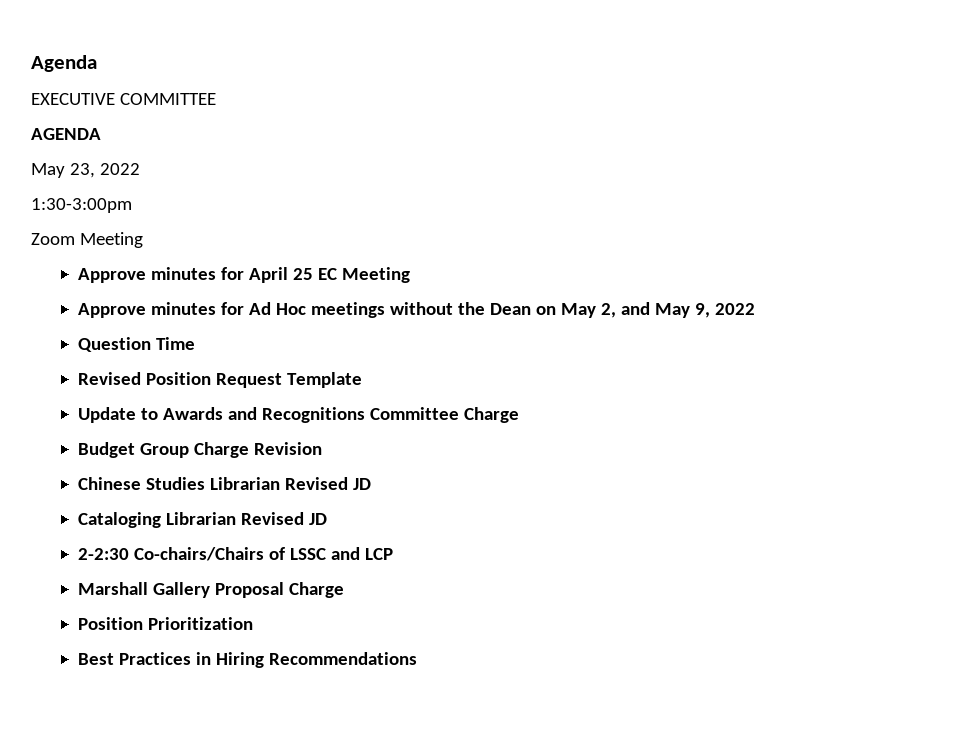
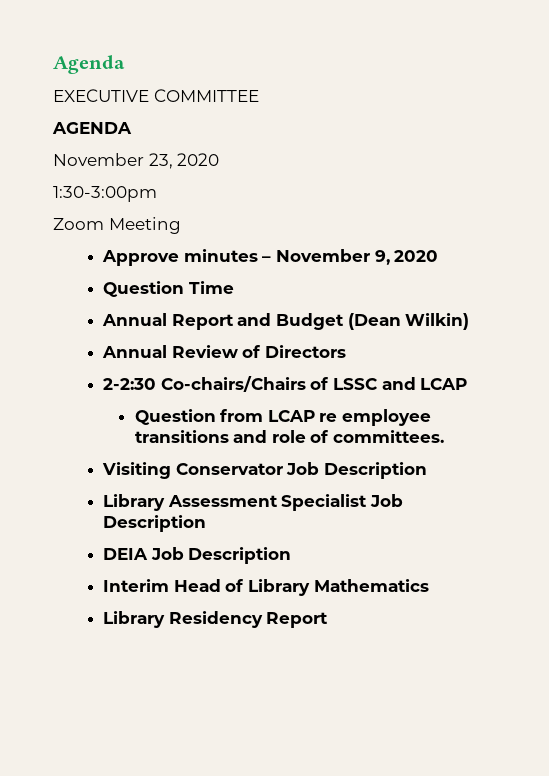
[31,163,140,178] May 23, 2022 -> [53,153,220,169] November 23, 2020
[220,267,410,283] [77,302,755,318] [77,337,195,352] [77,372,362,388] [77,407,519,423] [77,442,322,458] [77,477,371,490] [77,512,327,528] for April 25 EC Meeting // Approve minutes for Ad Hoc meetings without the Dean on May 2, and May 9, 2022 // Question Time // Revised Position Request Template // Update to Awards and Recognitions Committee Charge // Budget Group Charge Revision // Chinese Studies Librarian Revised JD // Cataloging Librarian Revised JD -> [262,249,439,265] [103,281,234,297] [102,313,470,330] [102,345,346,358] – November 9, 2020 // Question Time // Annual Report and Budget (Dean Wilkin) // Annual Review of Directors
[364,548,393,560] [77,582,344,598] [77,617,253,630] [77,652,417,668] LCP // Marshall Gallery Proposal Charge // Position Prioritization // Best Practices in Hiring Recommendations -> [420,378,468,390] [134,409,432,426] [134,430,445,443] [102,462,427,479] [103,494,403,511] [103,515,207,532] [103,547,292,564] [103,579,429,596] [103,611,329,628] LCAP // Question from LCAP re employee transitions and role of committees. // Visiting Conservator Job Description // Library Assessment Specialist Job Description // DEIA Job Description // Interim Head of Library Mathematics // Library Residency Report

